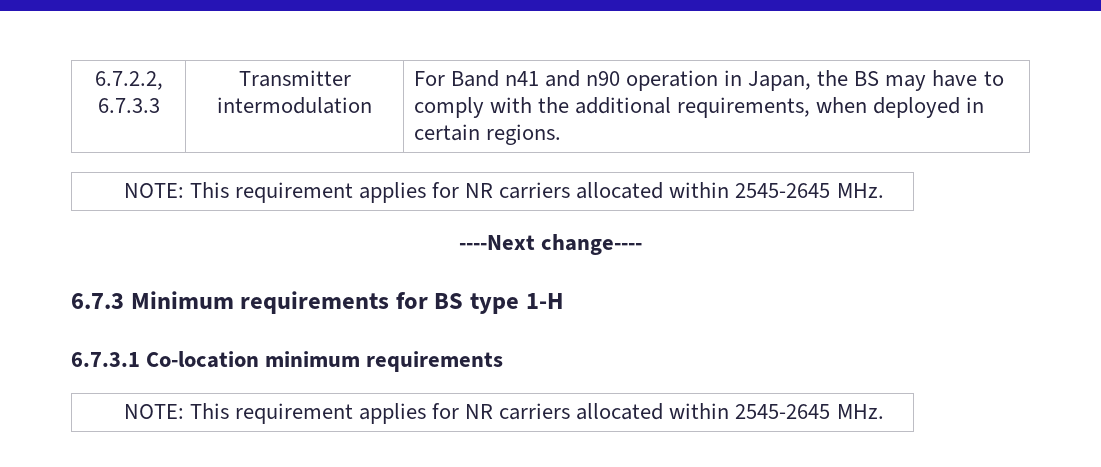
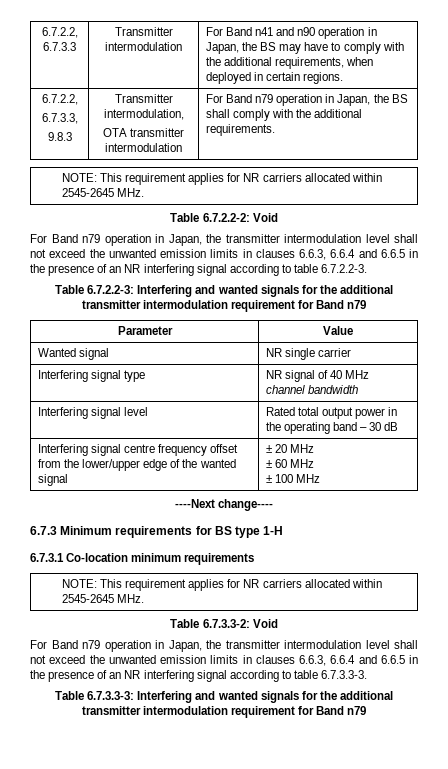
(561, 134) none -> [41,94,78,105] [41,113,78,124] [47,132,72,141] [114,94,173,103] [103,109,184,120] [102,128,185,137] [105,143,182,152] [205,94,408,106] [205,109,363,121] [205,124,275,136] // 6.7.2.2, // 6.7.3.3, // 9.8.3 | Transmitter intermodulation, // OTA transmitter intermodulation | For Band n79 operation in Japan, the BS shall comply with the additional requirements.
(884, 190) none -> [170,213,278,222] [30,234,418,246] [30,249,418,260] [30,264,368,276] [55,285,393,297] [81,300,367,312] [117,326,173,335] [323,326,353,335] [37,348,110,360] [265,348,352,360] [37,370,146,382] [265,370,370,382] [265,385,359,394] [37,407,149,419] [265,407,398,419] [265,422,399,434] [37,444,239,456] [37,459,236,471] [37,474,68,486] [265,444,315,453] [265,459,315,468] [265,474,321,483] // Table 6.7.2.2-2: Void // For Band n79 operation in Japan, the transmitter intermodulation level shall not exceed the unwanted emission limits in clauses 6.6.3, 6.6.4 and 6.6.5 in the presence of an NR interfering signal according to table 6.7.2.2-3. // Table 6.7.2.2-3: Interfering and wanted signals for the additional transmitter intermodulation requirement for Band n79 // Parameter | Value // Wanted signal | NR single carrier // Interfering signal type | NR signal of 40 MHz channel bandwidth // Interfering signal level | Rated total output power in the operating band – 30 dB // Interfering signal centre frequency offset from the lower/upper edge of the wanted signal | ± 20 MHz // ± 60 MHz // ± 100 MHz
(884, 411) none -> [170,619,278,628] [30,640,418,652] [30,655,418,666] [30,670,368,682] [55,691,393,703] [81,706,367,718] // Table 6.7.3.3-2: Void // For Band n79 operation in Japan, the transmitter intermodulation level shall not exceed the unwanted emission limits in clauses 6.6.3, 6.6.4 and 6.6.5 in the presence of an NR interfering signal according to table 6.7.3.3-3. // Table 6.7.3.3-3: Interfering and wanted signals for the additional transmitter intermodulation requirement for Band n79

